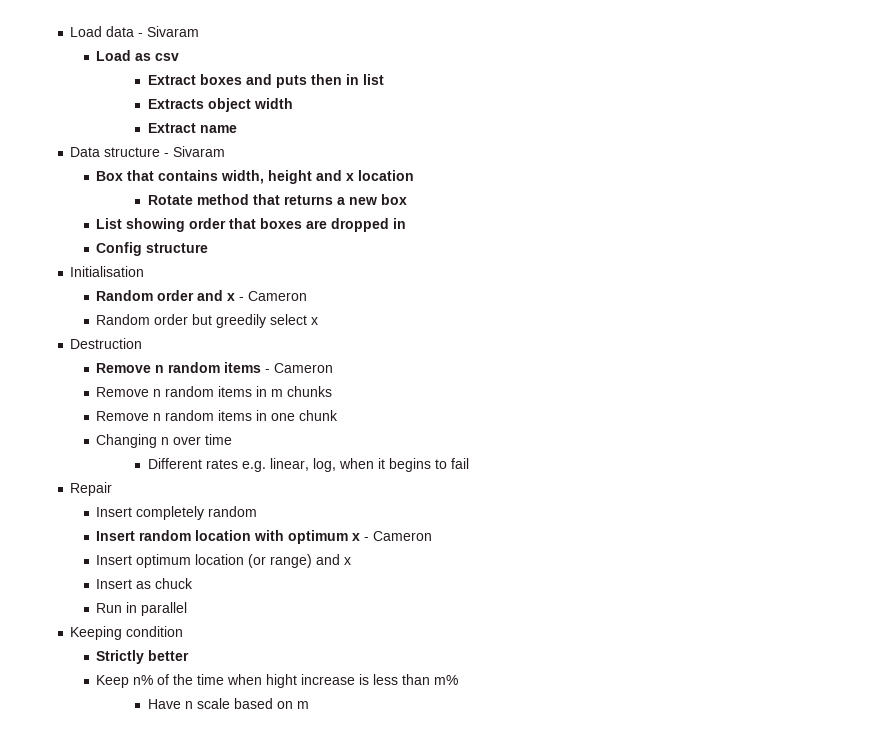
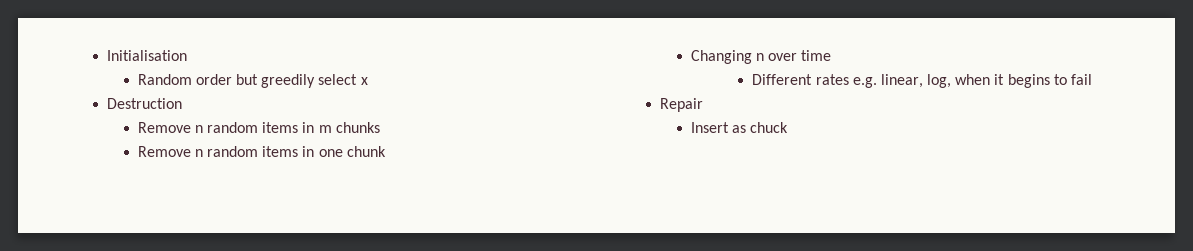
[70,26,200,37] [96,50,180,61] [147,74,384,88] [147,98,293,112] [147,123,237,133] [70,146,226,157] [96,170,415,184] [147,194,407,205] [96,218,407,232] [96,242,209,256] [70,266,145,277] [96,290,308,301] Load data - Sivaram // Load as csv // Extract boxes and puts then in list // Extracts object width // Extract name // Data structure - Sivaram // Box that contains width, height and x location // Rotate method that returns a new box // List showing order that boxes are dropped in // Config structure // Initialisation // Random order and x - Cameron -> [106,50,187,61] Initialisation
[96,362,334,373] // Remove n random items - Cameron -> (182, 103) none
[136,506,258,520] [96,530,433,544] [96,554,352,568] [96,578,194,589] [96,602,188,616] [70,626,184,640] [96,650,190,664] [96,674,459,688] [147,698,309,709] completely random // Insert random location with optimum x - Cameron // Insert optimum location (or range) and x // Insert as chuck // Run in parallel // Keeping condition // Strictly better // Keep n% of the time when hight increase is less than m% // Have n scale based on m -> [731,122,789,133] as chuck

